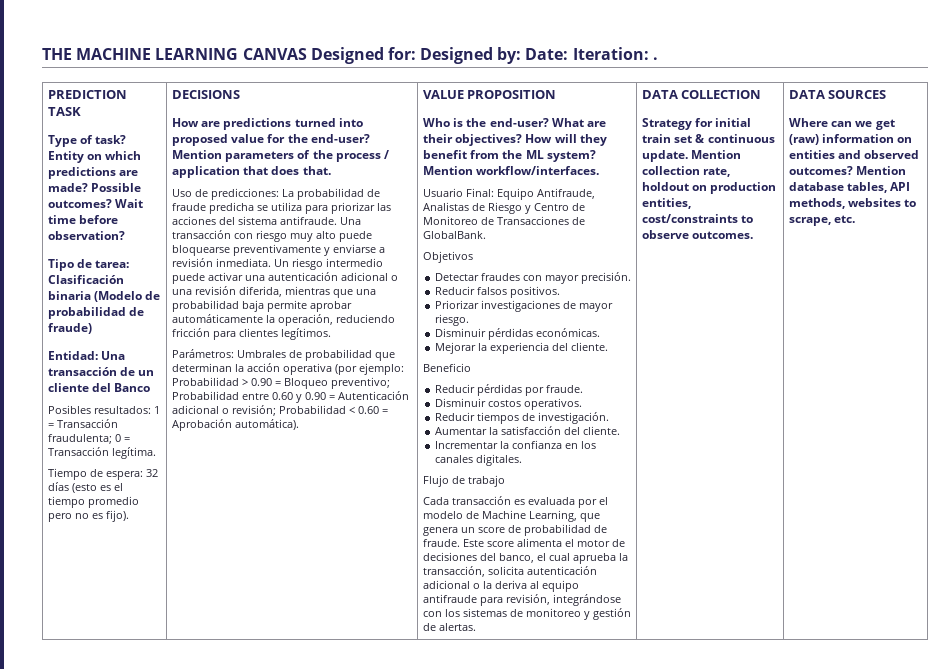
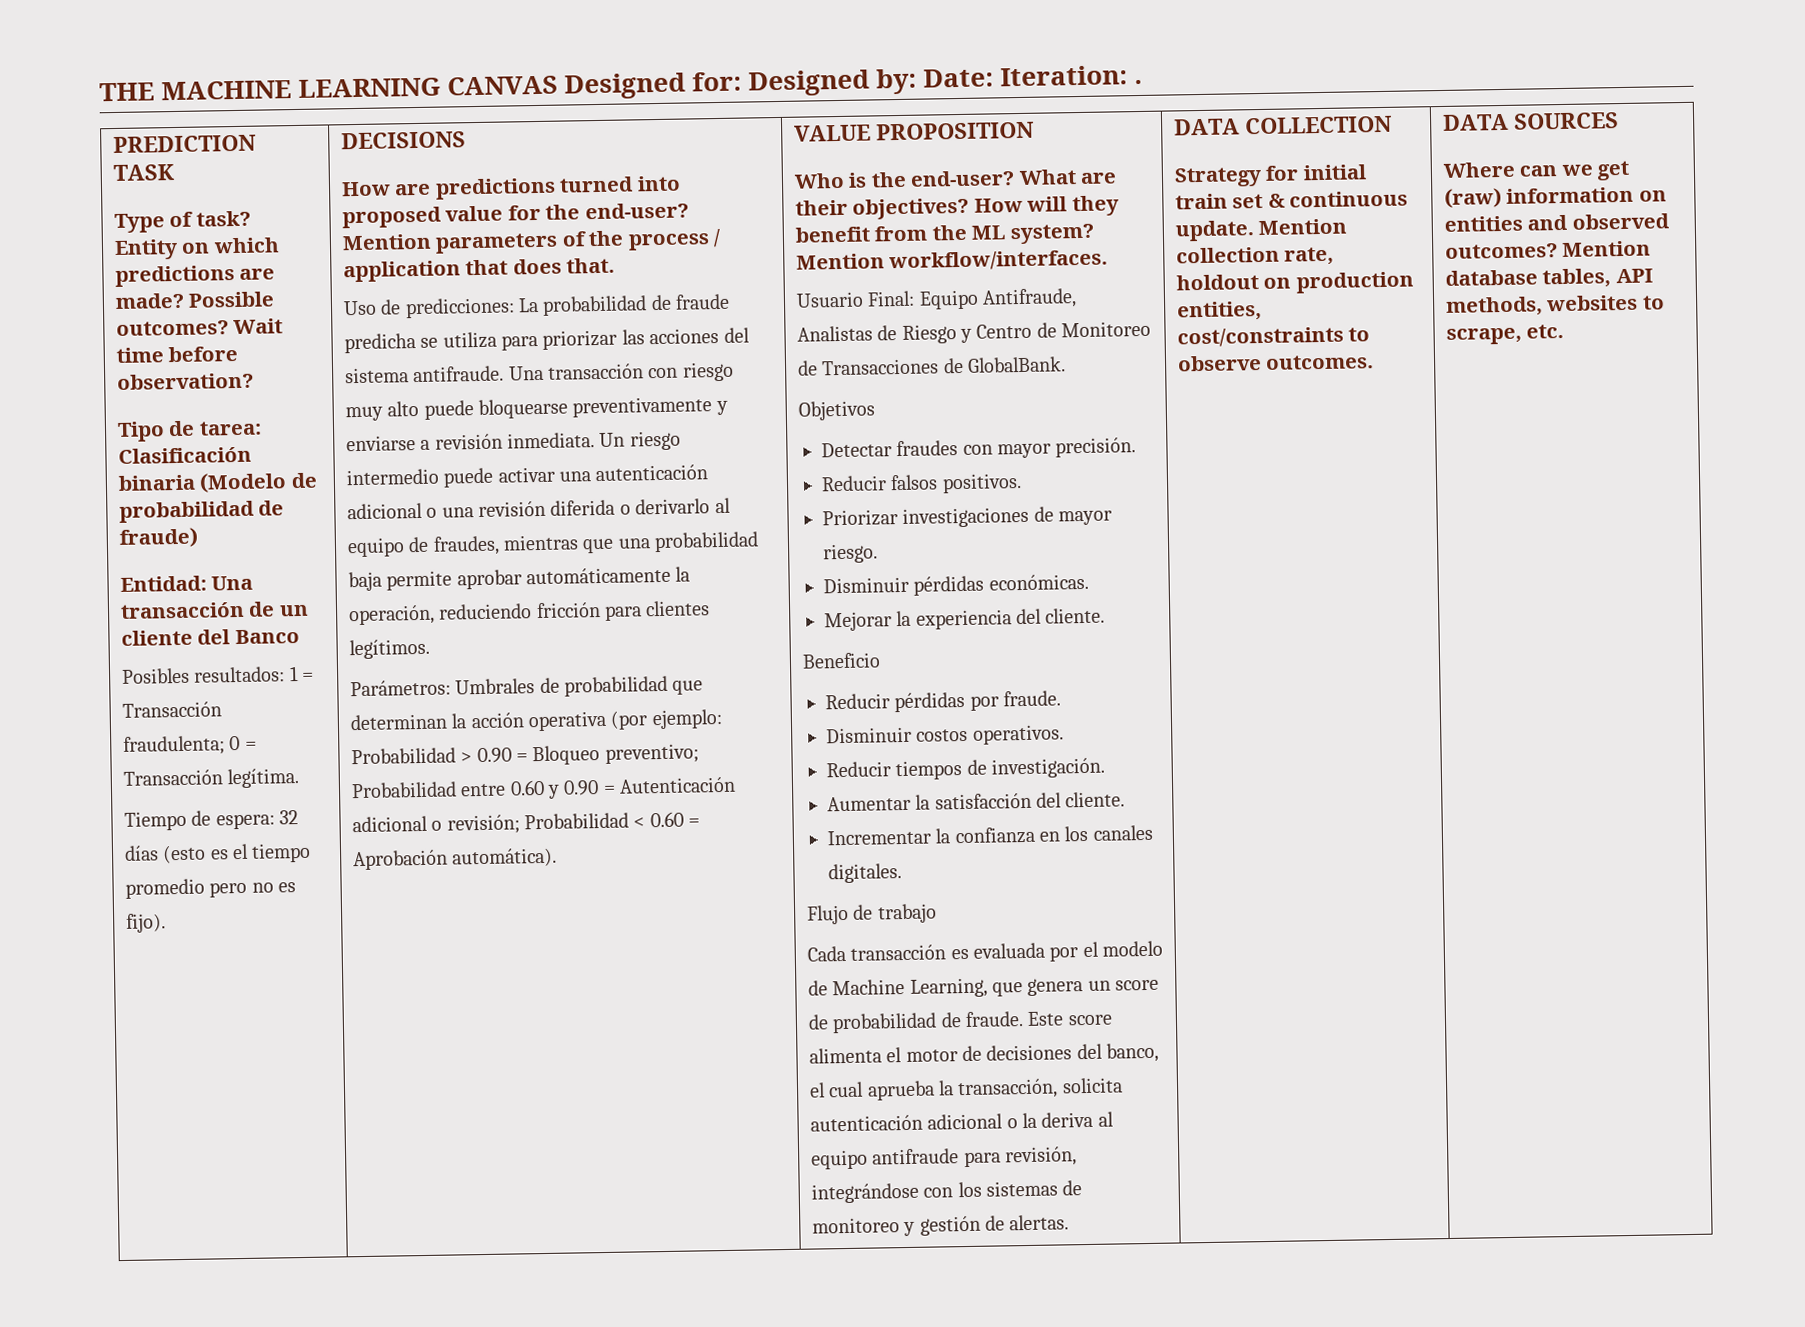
[238,286,282,297] diferida, -> [550,497,731,516] [346,535,500,558] diferida o derivarlo al equipo de fraudes,

